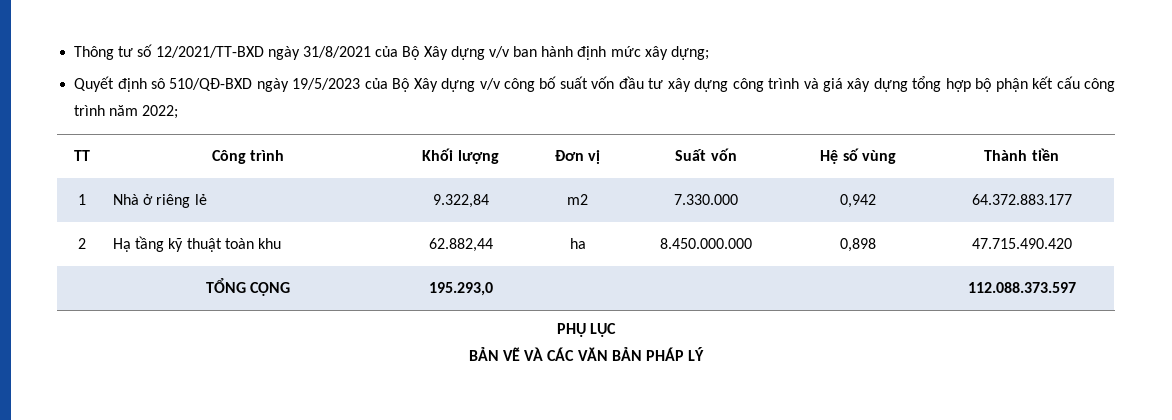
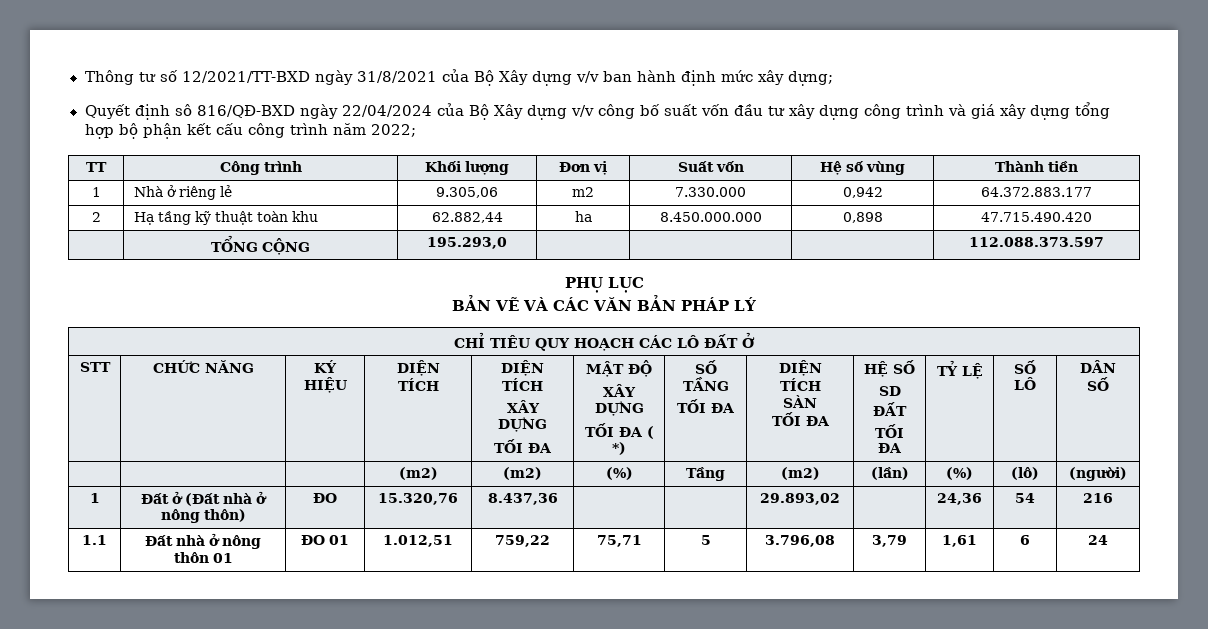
[169,78,361,92] 510/QĐ-BXD ngày 19/5/2023 -> [196,104,432,119] 816/QĐ-BXD ngày 22/04/2024
[432,194,489,208] 9.322,84 -> [436,187,498,198] 9.305,06
(705, 354) none -> [454,332,755,351] [79,362,111,372] [152,360,254,373] [314,360,337,373] [303,377,347,393] [396,360,440,376] [397,378,439,391] [501,360,544,376] [502,378,543,391] [506,400,540,413] [498,417,547,432] [494,439,552,453] [586,360,652,377] [603,384,636,397] [594,401,644,416] [584,423,654,439] [612,442,626,455] [694,360,717,374] [682,377,729,391] [677,399,735,413] [778,360,822,376] [779,378,821,391] [783,395,817,408] [771,412,830,426] [864,360,915,377] [878,386,901,396] [873,402,907,416] [875,424,904,438] [878,443,902,453] [936,360,983,379] [1014,360,1036,374] [1014,377,1036,390] [1080,360,1116,373] [1087,377,1109,391] [398,467,438,480] [503,467,542,480] [605,467,633,480] [686,467,725,481] [780,467,820,480] [870,467,909,480] [946,467,973,480] [1011,467,1039,480] [1069,467,1127,481] [89,493,100,503] [141,491,267,506] [160,509,246,523] [313,493,337,503] [378,493,458,505] [487,493,558,505] [760,493,840,505] [937,493,982,505] [1015,493,1035,503] [1083,493,1113,503] [82,535,107,545] [145,533,261,549] [173,552,233,563] [301,535,349,545] [383,535,453,547] [495,535,550,547] [596,535,642,547] [700,535,711,545] [765,535,835,547] [872,535,907,547] [942,535,977,547] [1020,535,1030,545] [1088,535,1108,545] // CHỈ TIÊU QUY HOẠCH CÁC LÔ ĐẤT Ở // STT | CHỨC NĂNG | KÝ HIỆU | DIỆN TÍCH | DIỆN TÍCH // XÂY DỰNG // TỐI ĐA | MẬT ĐỘ // XÂY DỰNG // TỐI ĐA ( *) | SỐ TẦNG // TỐI ĐA | DIỆN TÍCH // SÀN // TỐI ĐA | HỆ SỐ // SD ĐẤT // TỐI ĐA | TỶ LỆ | SỐ LÔ | DÂN SỐ // | | | (m2) | (m2) | (%) | Tầng | (m2) | (lần) | (%) | (lô) | (người) // 1 | Đất ở (Đất nhà ở nông thôn) | ĐO | 15.320,76 | 8.437,36 | | | 29.893,02 | | 24,36 | 54 | 216 // 1.1 | Đất nhà ở nông thôn 01 | ĐO 01 | 1.012,51 | 759,22 | 75,71 | 5 | 3.796,08 | 3,79 | 1,61 | 6 | 24

